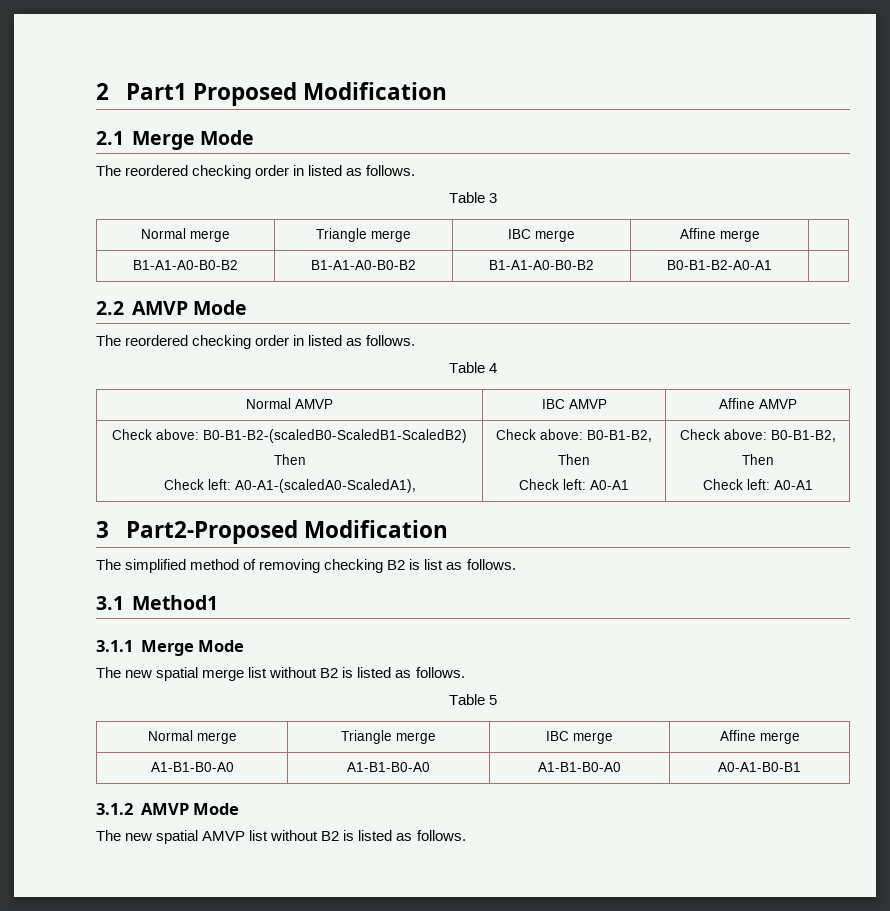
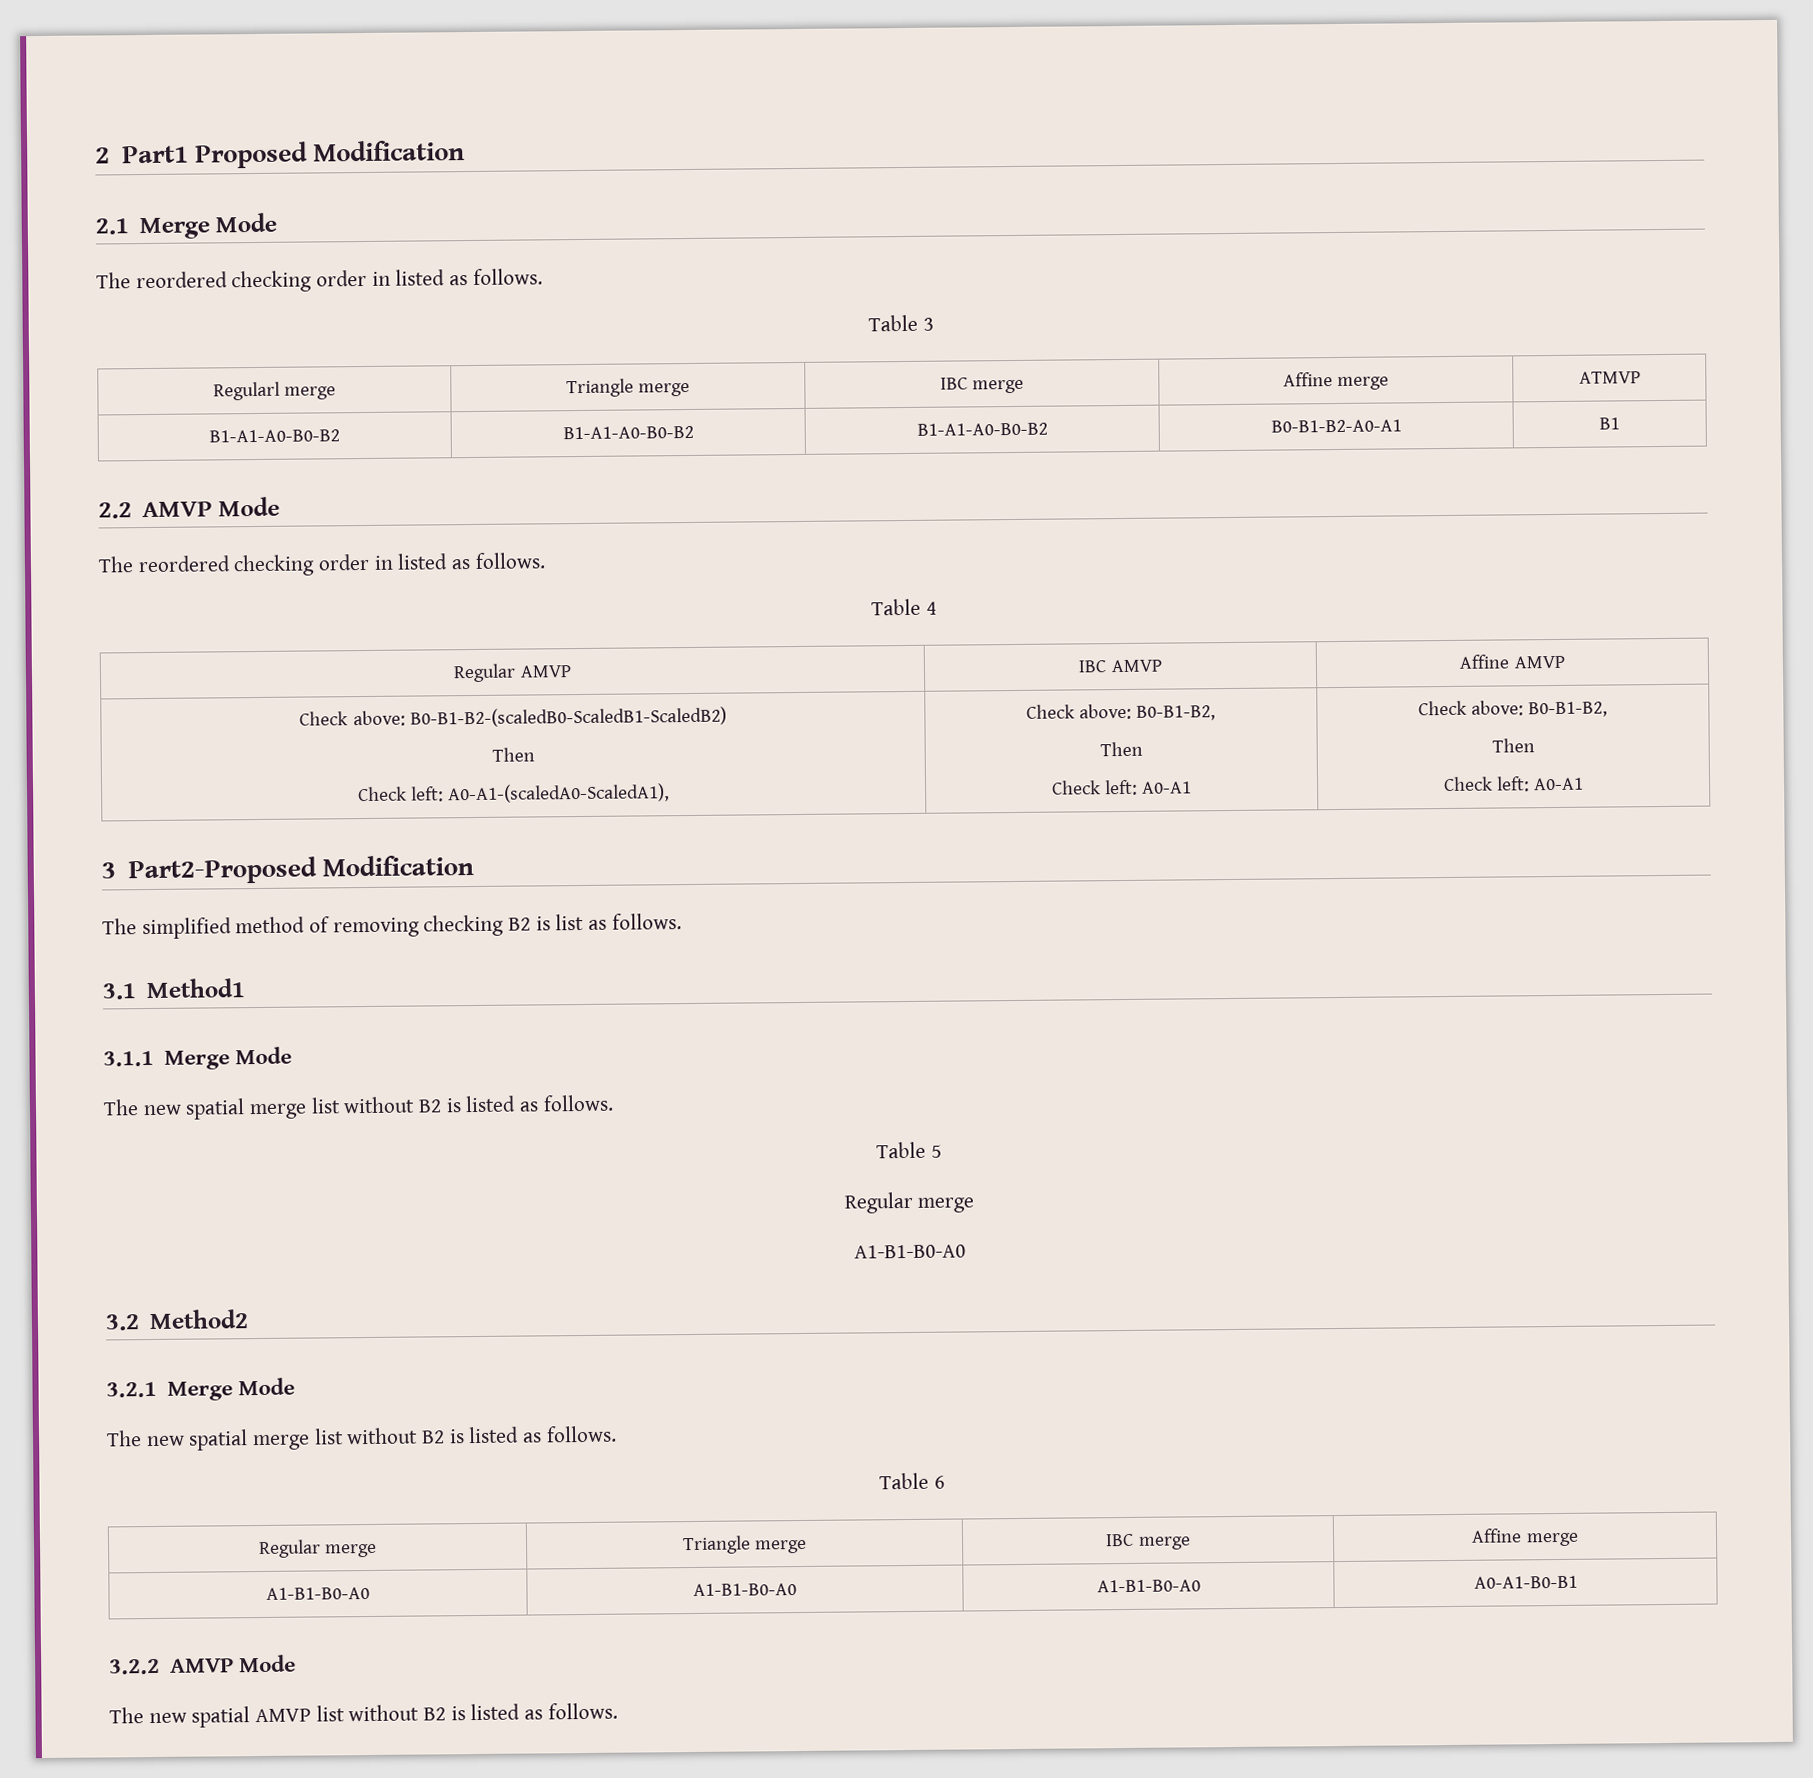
[141,228,186,239] Normal -> [212,381,280,401] Regularl
(760, 236) none -> [1578,371,1641,384] ATMVP
(772, 265) none -> [1599,417,1620,430] B1
[246,398,291,409] Normal -> [453,663,517,683] Regular
[147,730,193,741] // Normal -> [843,1191,975,1214] [854,1244,966,1259] [105,1309,249,1331] [106,1377,295,1401] [106,1425,617,1451] [879,1472,945,1490] [257,1539,321,1559] // Regular merge // A1-B1-B0-A0 // 3.2 Method2 // 3.2.1 Merge Mode // The new spatial merge list without B2 is listed as follows. // Table 6 // Regular
[96,803,133,815] 3.1.2 -> [109,1658,160,1675] 3.2.2

